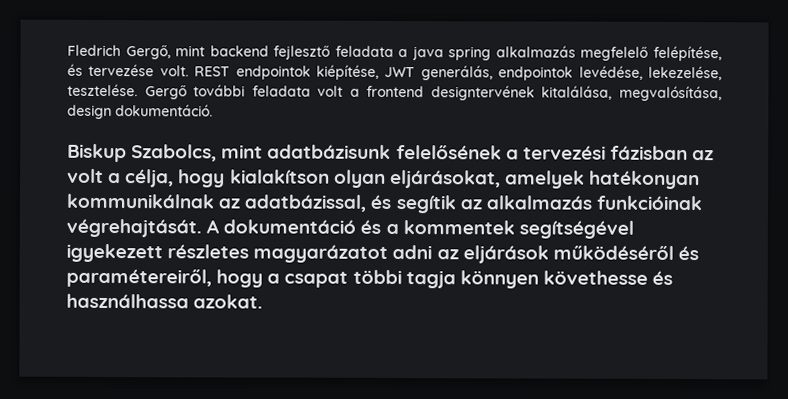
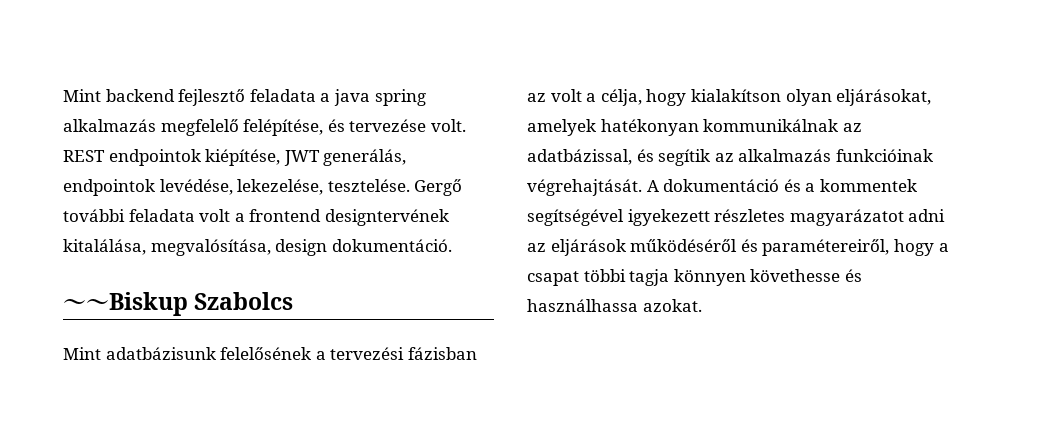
[67,44,206,60] Fledrich Gergő, mint -> [63,89,101,102] Mint
[67,143,264,163] Biskup Szabolcs, mint -> [63,292,294,316] [63,347,101,360] 〜〜Biskup Szabolcs // Mint

